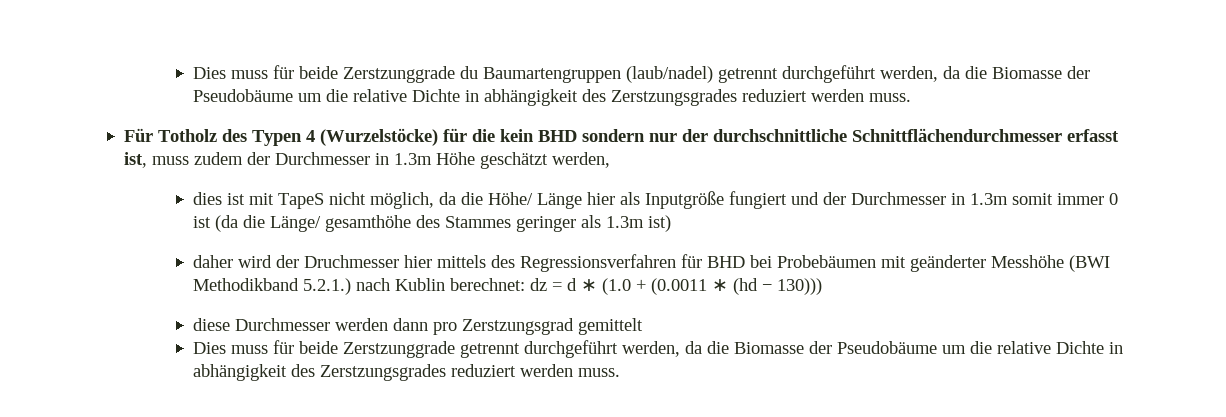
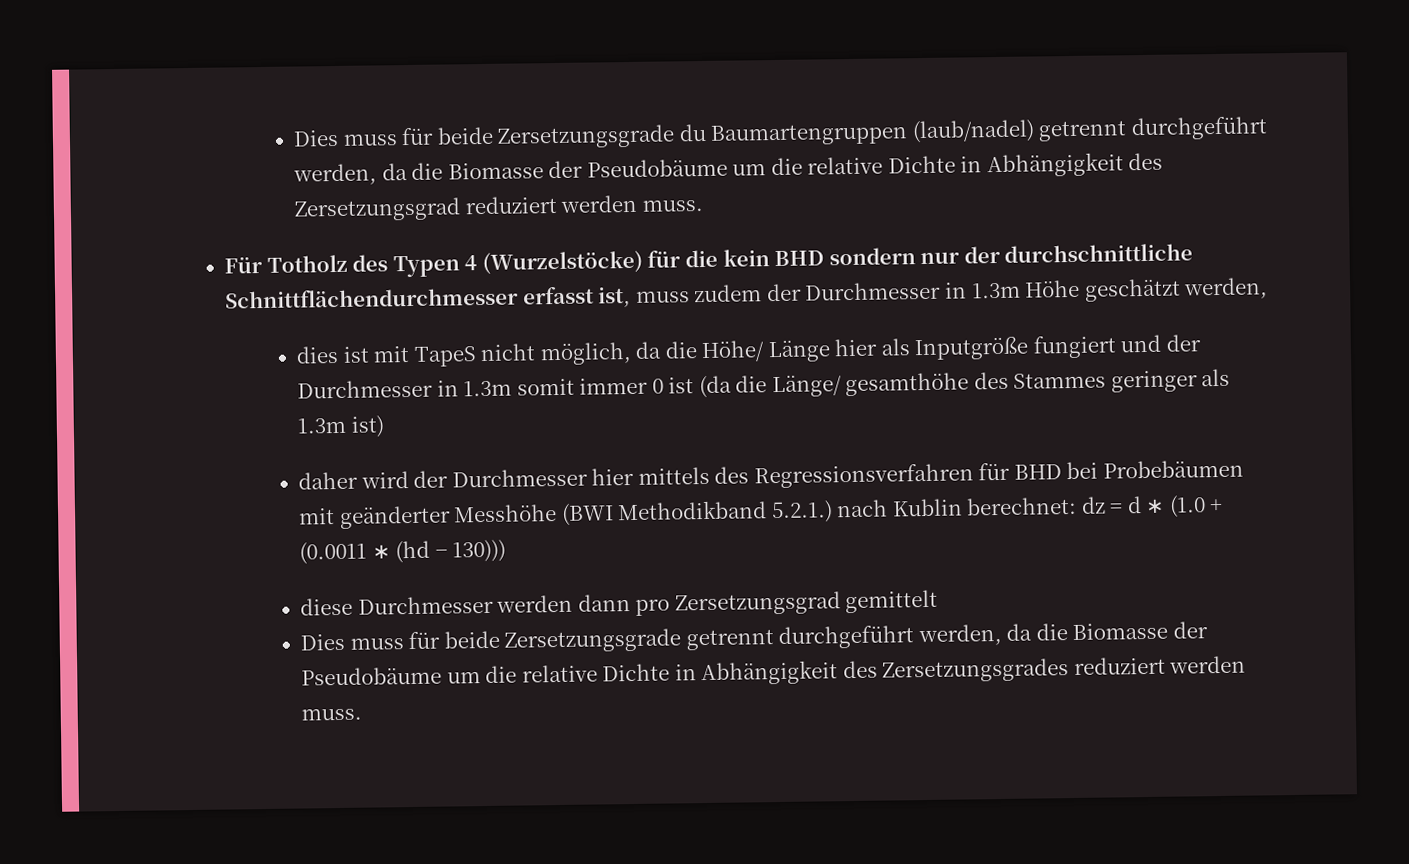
[192,65,455,83] Dies muss für beide Zerstzunggrade -> [292,124,676,149] Dies muss für beide Zersetzungsgrade
[483,89,737,106] abhängigkeit des Zerstzungsgrades -> [986,152,1164,178] [293,197,461,222] Abhängigkeit des Zersetzungsgrad
[303,255,399,268] Druchmesser -> [451,468,588,488] Durchmesser
[461,318,574,335] Zerstzungsgrad -> [674,591,841,616] Zersetzungsgrad
[342,341,455,358] Zerstzunggrade -> [504,628,682,653] Zersetzungsgrade
[192,364,446,381] abhängigkeit des Zerstzungsgrades -> [701,658,1070,686] Abhängigkeit des Zersetzungsgrades

